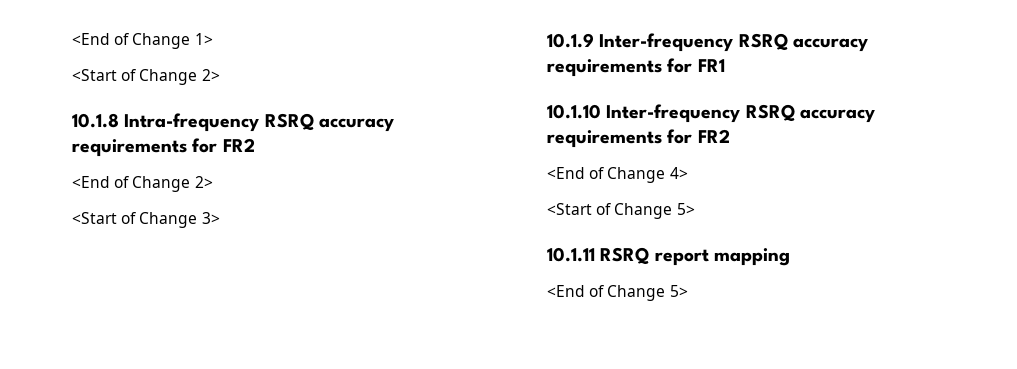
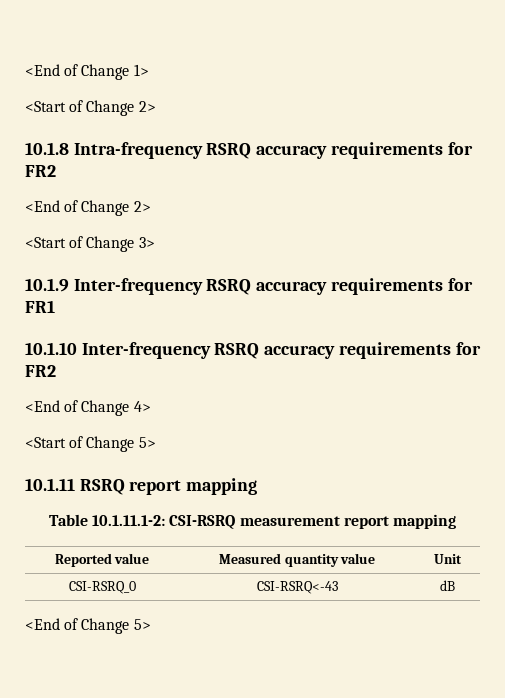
(790, 257) none -> [49,514,456,529] [54,553,150,567] [218,553,376,567] [434,554,462,564] [68,581,136,594] [256,581,338,594] [440,580,455,591] // Table 10.1.11.1-2: CSI-RSRQ measurement report mapping // Reported value | Measured quantity value | Unit // CSI-RSRQ_0 | CSI-RSRQ<-43 | dB

